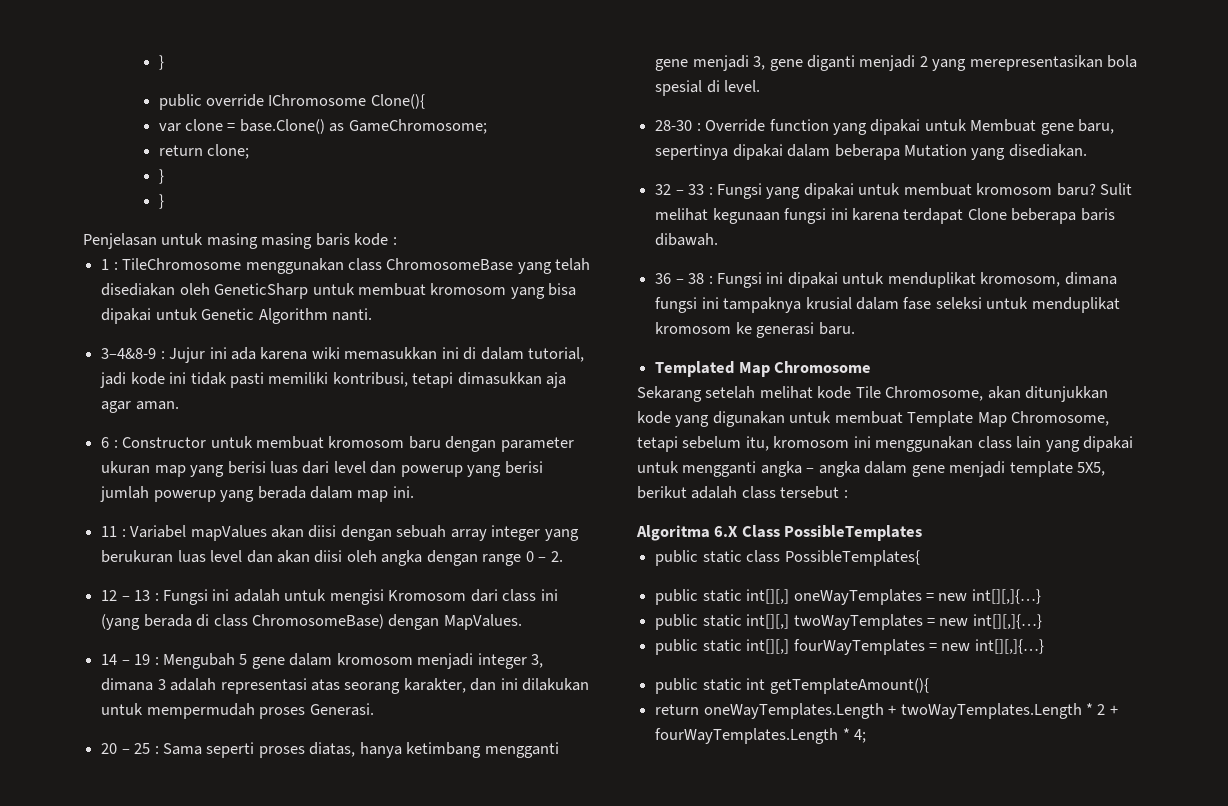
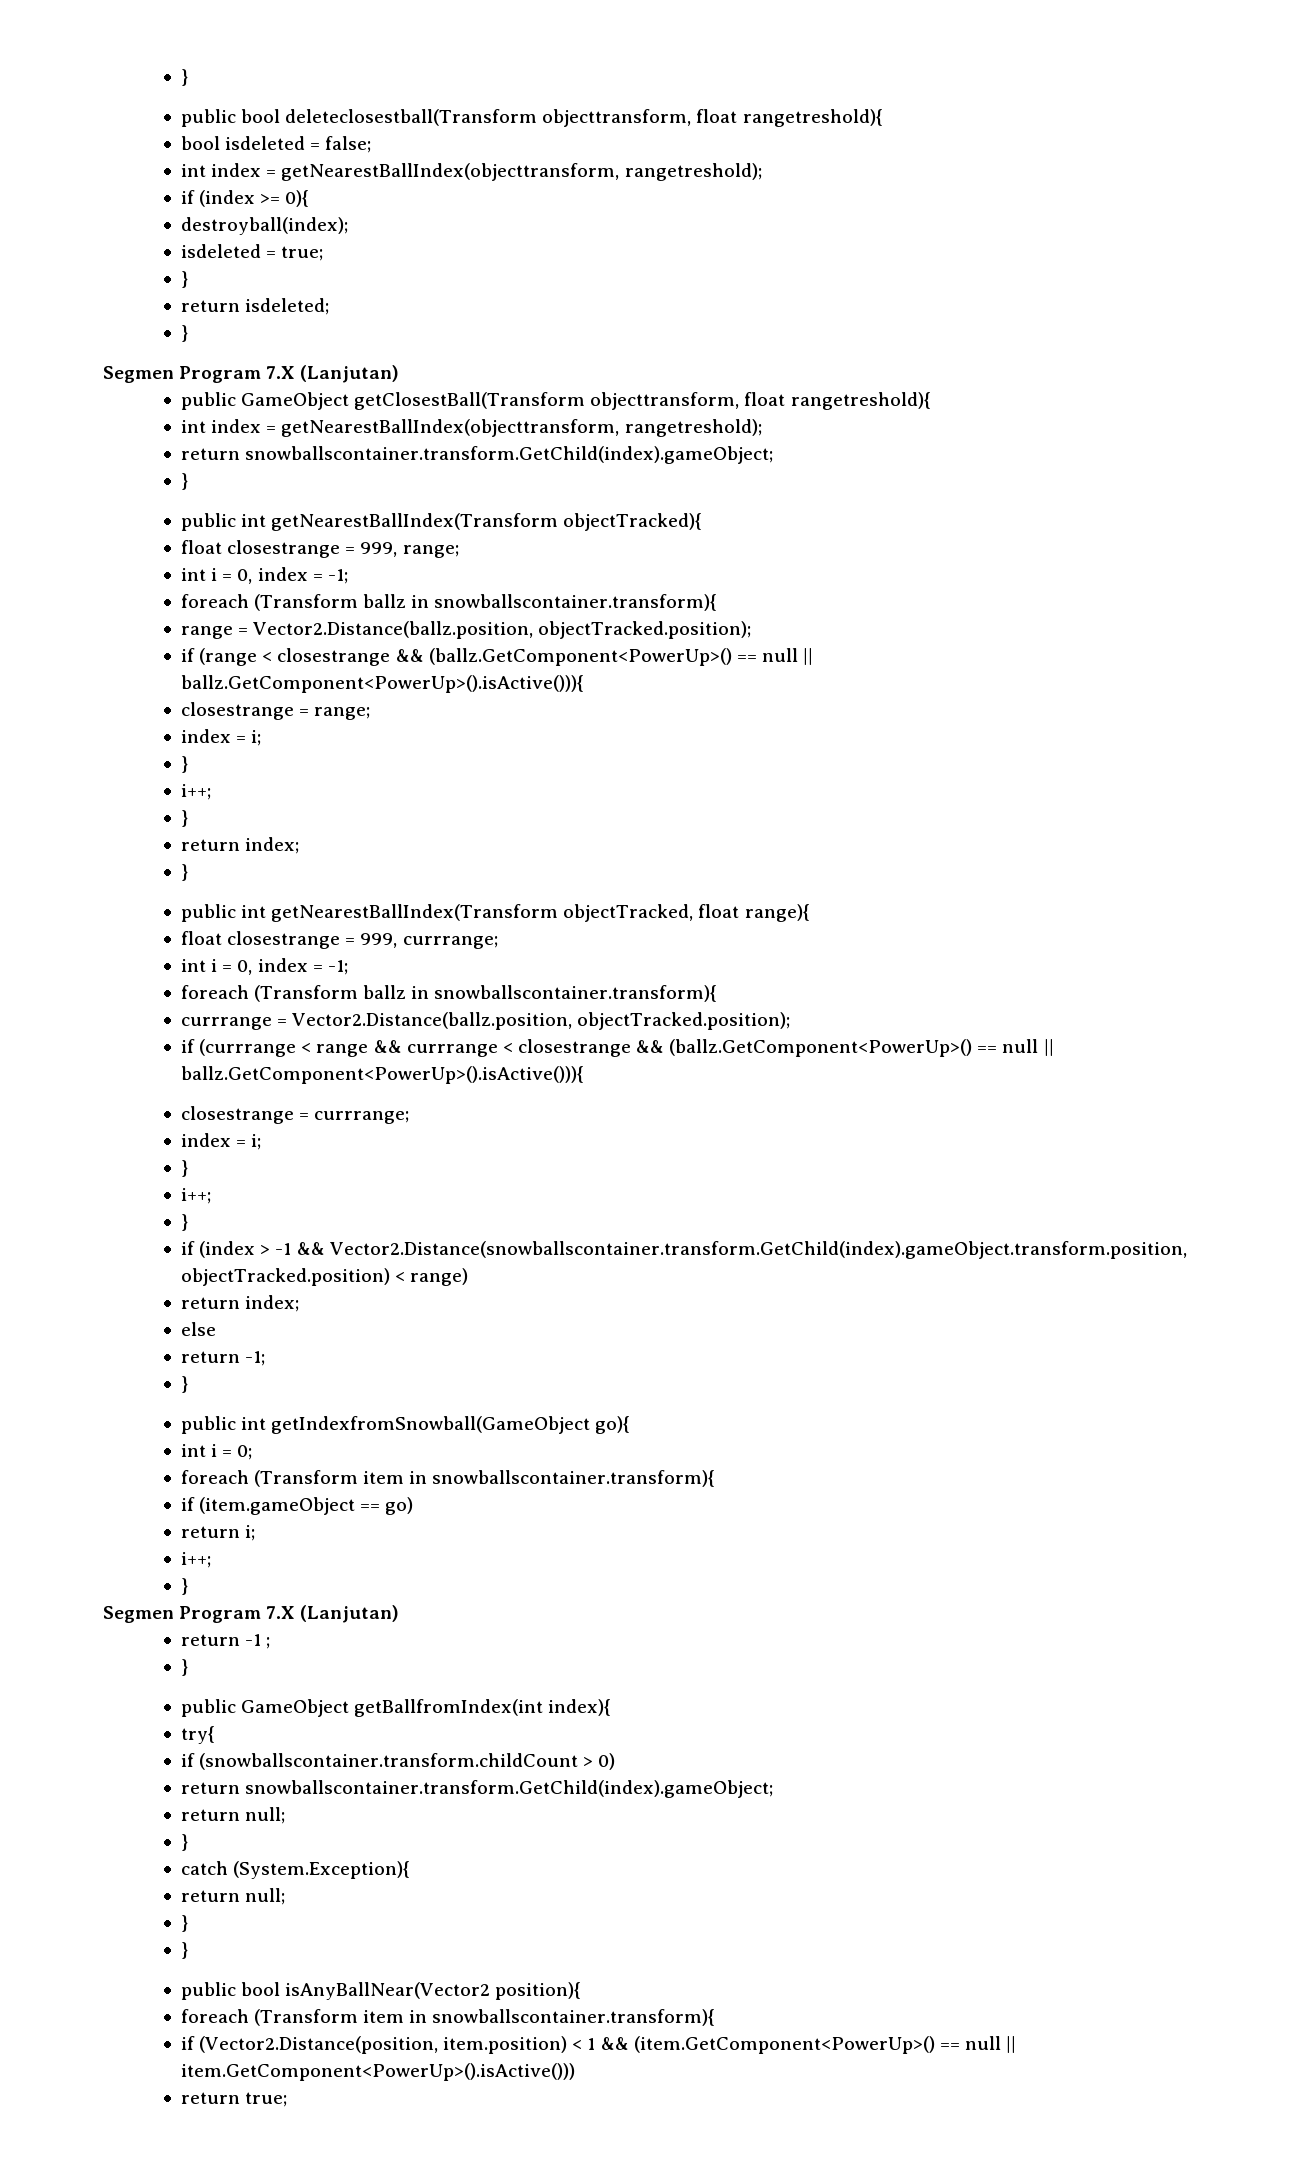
[158,55,164,70] [158,94,425,110] [158,119,487,134] [158,144,249,159] [158,169,164,184] [158,194,164,209] [83,233,397,249] [101,258,591,274] [101,283,577,299] [101,308,372,324] [101,347,585,363] [100,372,567,388] [101,401,179,413] [101,436,574,452] [101,461,543,477] [100,486,414,502] [101,525,579,541] [101,550,563,566] [101,589,558,605] [101,614,522,630] [101,653,544,669] [101,678,590,694] [101,703,374,719] [101,742,559,758] [655,55,1138,71] [655,80,761,96] [655,119,1115,135] [655,144,1087,160] [655,183,1133,199] [655,208,1115,224] [655,233,719,246] [655,272,1117,288] [655,297,1120,313] [655,322,855,338] [655,361,872,377] [637,386,1109,402] [637,411,1110,427] [637,436,1134,452] [637,461,1106,477] [637,486,848,499] [636,525,923,541] [655,550,920,566] [655,589,1041,605] [655,614,1042,630] [655,639,1044,655] [655,678,929,694] [655,703,1118,719] [655,728,867,744] } // public override IChromosome Clone(){ // var clone = base.Clone() as GameChromosome; // return clone; // } // } // Penjelasan untuk masing masing baris kode : // 1 : TileChromosome menggunakan class ChromosomeBase yang telah disediakan oleh GeneticSharp untuk membuat kromosom yang bisa dipakai untuk Genetic Algorithm nanti. // 3–4&8-9 : Jujur ini ada karena wiki memasukkan ini di dalam tutorial, jadi kode ini tidak pasti memiliki kontribusi, tetapi dimasukkan aja agar aman. // 6 : Constructor untuk membuat kromosom baru dengan parameter ukuran map yang berisi luas dari level dan powerup yang berisi jumlah powerup yang berada dalam map ini. // 11 : Variabel mapValues akan diisi dengan sebuah array integer yang berukuran luas level dan akan diisi oleh angka dengan range 0 – 2. // 12 – 13 : Fungsi ini adalah untuk mengisi Kromosom dari class ini (yang berada di class ChromosomeBase) dengan MapValues. // 14 – 19 : Mengubah 5 gene dalam kromosom menjadi integer 3, dimana 3 adalah representasi atas seorang karakter, dan ini dilakukan untuk mempermudah proses Generasi. // 20 – 25 : Sama seperti proses diatas, hanya ketimbang mengganti gene menjadi 3, gene diganti menjadi 2 yang merepresentasikan bola spesial di level. // 28-30 : Override function yang dipakai untuk Membuat gene baru, sepertinya dipakai dalam beberapa Mutation yang disediakan. // 32 – 33 : Fungsi yang dipakai untuk membuat kromosom baru? Sulit melihat kegunaan fungsi ini karena terdapat Clone beberapa baris dibawah. // 36 – 38 : Fungsi ini dipakai untuk menduplikat kromosom, dimana fungsi ini tampaknya krusial dalam fase seleksi untuk menduplikat kromosom ke generasi baru. // Templated Map Chromosome // Sekarang setelah melihat kode Tile Chromosome, akan ditunjukkan kode yang digunakan untuk membuat Template Map Chromosome, tetapi sebelum itu, kromosom ini menggunakan class lain yang dipakai untuk mengganti angka – angka dalam gene menjadi template 5X5, berikut adalah class tersebut : // Algoritma 6.X Class PossibleTemplates // public static class PossibleTemplates{ // public static int[][,] oneWayTemplates = new int[][,]{…} // public static int[][,] twoWayTemplates = new int[][,]{…} // public static int[][,] fourWayTemplates = new int[][,]{…} // public static int getTemplateAmount(){ // return oneWayTemplates.Length + twoWayTemplates.Length * 2 + fourWayTemplates.Length * 4; -> [180,69,188,86] [180,109,883,127] [180,136,372,153] [180,163,762,181] [180,190,310,207] [180,217,348,235] [180,244,324,261] [180,271,188,288] [180,298,330,315] [180,325,188,342] [103,365,400,383] [180,392,931,410] [180,419,762,437] [180,446,774,464] [180,473,188,490] [180,513,703,531] [180,540,459,558] [180,567,348,584] [180,594,718,611] [180,621,752,639] [180,648,814,666] [180,675,584,693] [180,702,371,720] [180,729,262,746] [180,756,188,773] [180,784,211,800] [180,810,188,827] [180,837,300,854] [180,864,188,881] [180,904,810,922] [180,931,498,949] [180,958,348,975] [180,985,718,1002] [180,1012,791,1030] [180,1039,1054,1057] [180,1066,584,1084] [180,1106,410,1124] [180,1133,262,1150] [180,1160,188,1177] [180,1188,211,1204] [180,1214,188,1231] [180,1241,1187,1259] [180,1268,469,1286] [180,1295,300,1312] [180,1322,216,1336] [180,1351,266,1366] [180,1376,188,1393] [180,1416,631,1434] [180,1444,253,1460] [180,1470,716,1487] [180,1497,414,1515] [180,1525,256,1541] [180,1552,211,1568] [180,1578,188,1595] [103,1605,400,1623] [180,1634,271,1649] [180,1659,188,1676] [180,1699,612,1717] [180,1726,215,1744] [180,1753,616,1770] [180,1780,774,1798] [180,1807,286,1824] [180,1834,188,1851] [180,1861,411,1879] [180,1888,286,1905] [180,1915,188,1932] [180,1942,188,1959] [180,1982,582,2000] [180,2009,716,2026] [180,2036,1017,2054] [180,2063,575,2081] [180,2092,288,2107] } // public bool deleteclosestball(Transform objecttransform, float rangetreshold){ // bool isdeleted = false; // int index = getNearestBallIndex(objecttransform, rangetreshold); // if (index >= 0){ // destroyball(index); // isdeleted = true; // } // return isdeleted; // } // Segmen Program 7.X (Lanjutan) // public GameObject getClosestBall(Transform objecttransform, float rangetreshold){ // int index = getNearestBallIndex(objecttransform, rangetreshold); // return snowballscontainer.transform.GetChild(index).gameObject; // } // public int getNearestBallIndex(Transform objectTracked){ // float closestrange = 999, range; // int i = 0, index = -1; // foreach (Transform ballz in snowballscontainer.transform){ // range = Vector2.Distance(ballz.position, objectTracked.position); // if (range < closestrange && (ballz.GetComponent<PowerUp>() == null || ballz.GetComponent<PowerUp>().isActive())){ // closestrange = range; // index = i; // } // i++; // } // return index; // } // public int getNearestBallIndex(Transform objectTracked, float range){ // float closestrange = 999, currrange; // int i = 0, index = -1; // foreach (Transform ballz in snowballscontainer.transform){ // currrange = Vector2.Distance(ballz.position, objectTracked.position); // if (currrange < range && currrange < closestrange && (ballz.GetComponent<PowerUp>() == null || ballz.GetComponent<PowerUp>().isActive())){ // closestrange = currrange; // index = i; // } // i++; // } // if (index > -1 && Vector2.Distance(snowballscontainer.transform.GetChild(index).gameObject.transform.position, objectTracked.position) < range) // return index; // else // return -1; // } // public int getIndexfromSnowball(GameObject go){ // int i = 0; // foreach (Transform item in snowballscontainer.transform){ // if (item.gameObject == go) // return i; // i++; // } // Segmen Program 7.X (Lanjutan) // return -1 ; // } // public GameObject getBallfromIndex(int index){ // try{ // if (snowballscontainer.transform.childCount > 0) // return snowballscontainer.transform.GetChild(index).gameObject; // return null; // } // catch (System.Exception){ // return null; // } // } // public bool isAnyBallNear(Vector2 position){ // foreach (Transform item in snowballscontainer.transform){ // if (Vector2.Distance(position, item.position) < 1 && (item.GetComponent<PowerUp>() == null || item.GetComponent<PowerUp>().isActive())) // return true;

